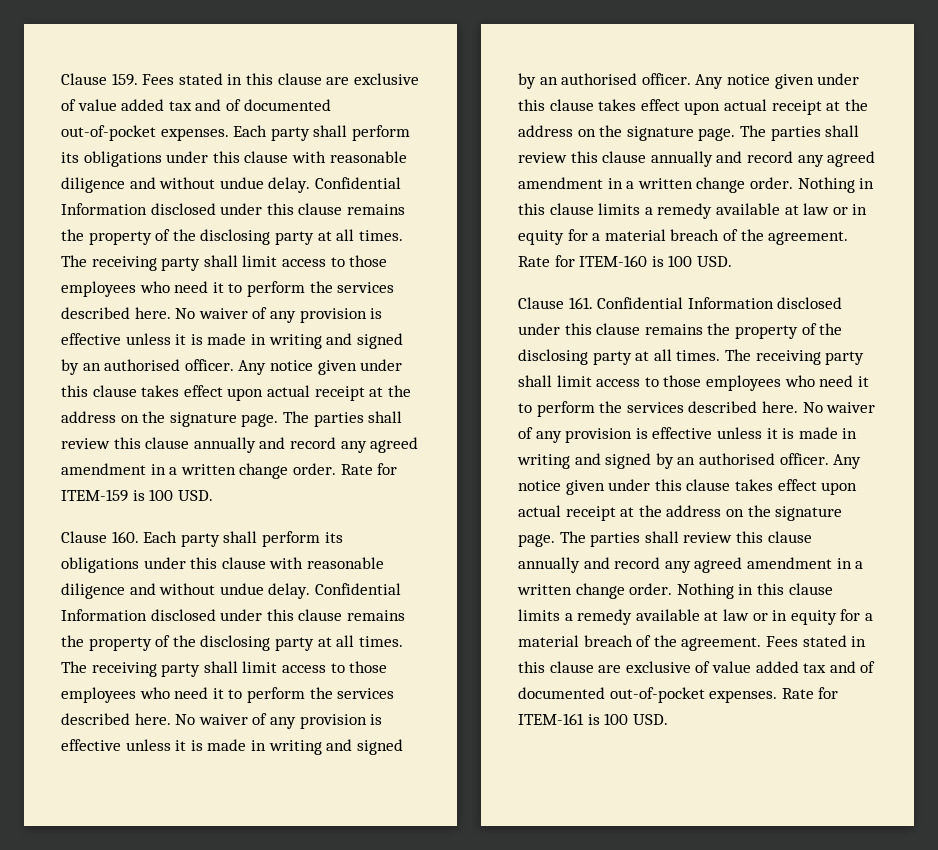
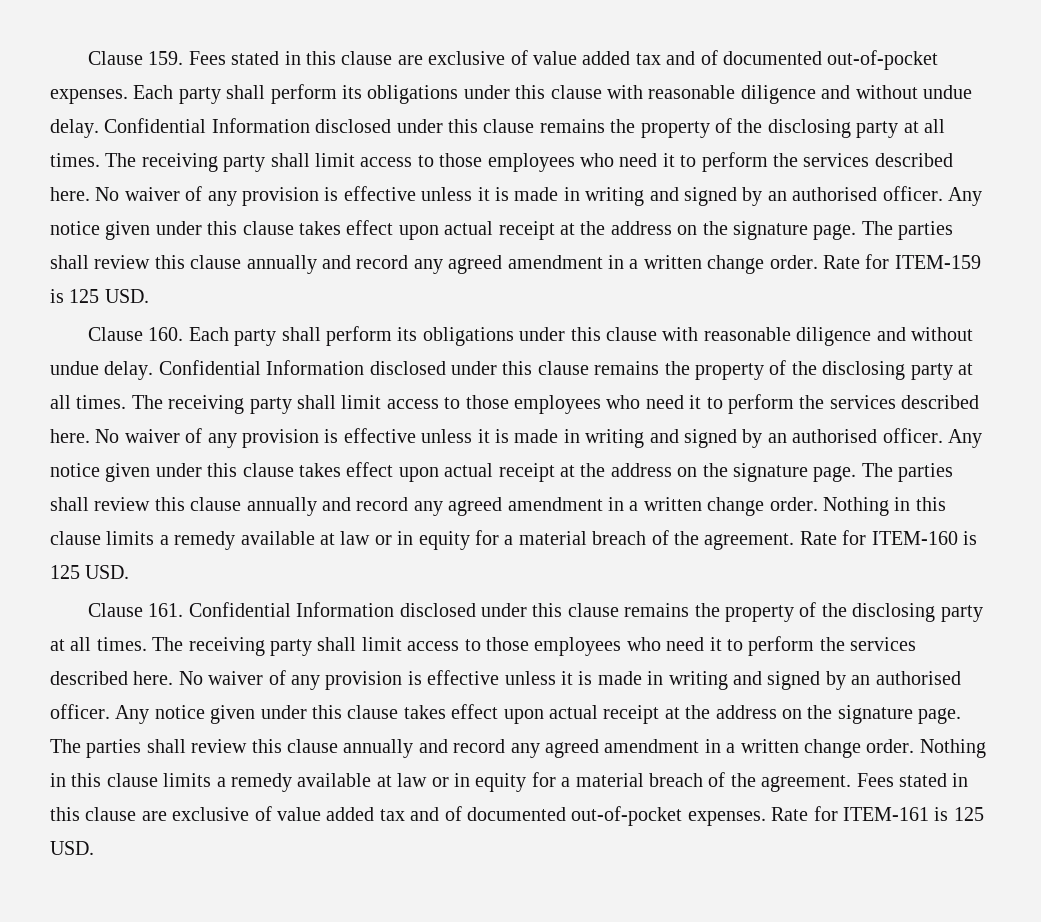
[149,489,174,501] 100 -> [69,289,100,303] 125
[668,255,693,267] 100 -> [50,565,80,579] 125
[604,713,629,725] 100 -> [953,807,984,821] 125

